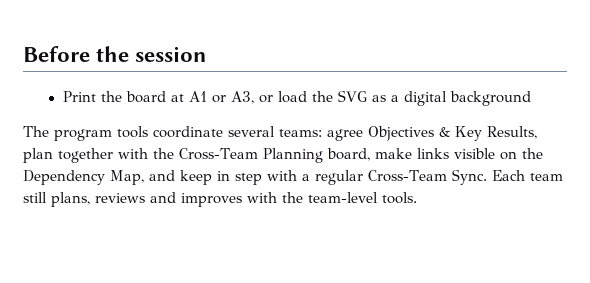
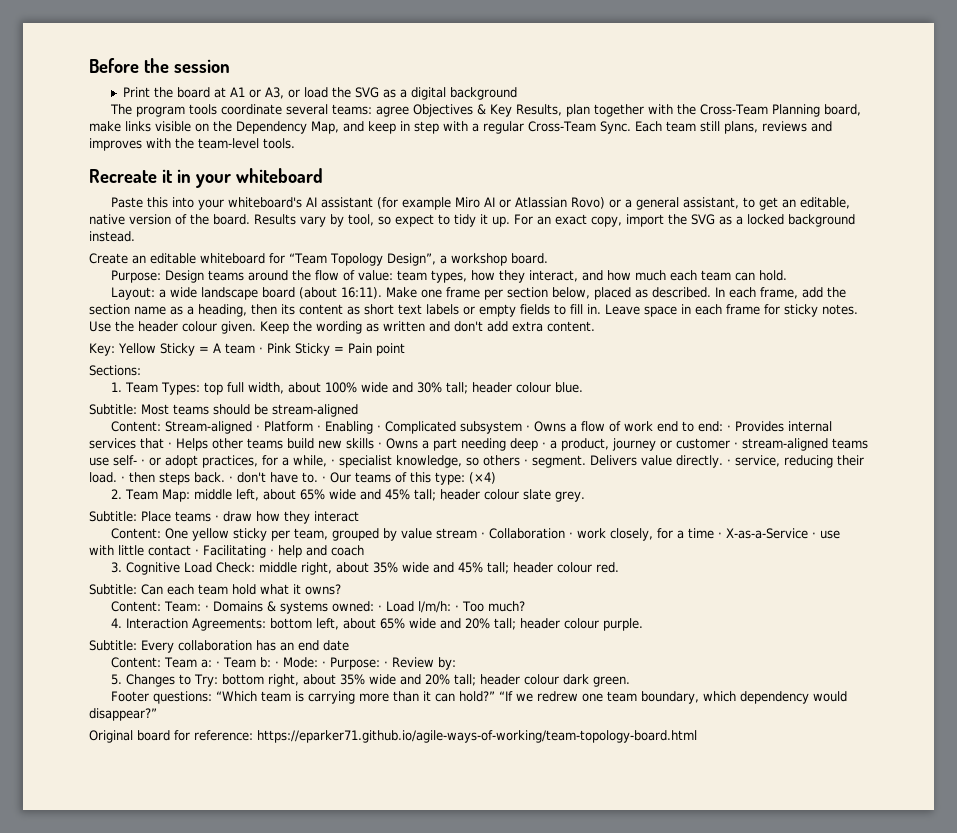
(417, 198) none -> [89,168,323,188] [111,197,851,210] [89,214,855,227] [89,231,135,242] [89,253,548,266] [111,270,788,283] [111,287,847,300] [89,304,858,317] [89,321,595,334] [89,343,405,356] [89,365,141,376] [111,382,584,395] [89,404,358,417] [111,421,833,434] [89,438,868,451] [89,455,864,468] [89,472,496,485] [111,489,586,502] [89,511,359,524] [111,528,841,541] [89,545,364,558] [111,562,620,575] [89,584,341,595] [111,601,526,614] [111,618,644,631] [89,640,349,653] [111,657,457,670] [111,674,631,687] [111,691,848,704] [89,708,157,721] [89,730,697,743] // Recreate it in your whiteboard // Paste this into your whiteboard's AI assistant (for example Miro AI or Atlassian Rovo) or a general assistant, to get an editable, native version of the board. Results vary by tool, so expect to tidy it up. For an exact copy, import the SVG as a locked background instead. // Create an editable whiteboard for “Team Topology Design”, a workshop board. // Purpose: Design teams around the flow of value: team types, how they interact, and how much each team can hold. // Layout: a wide landscape board (about 16:11). Make one frame per section below, placed as described. In each frame, add the section name as a heading, then its content as short text labels or empty fields to fill in. Leave space in each frame for sticky notes. Use the header colour given. Keep the wording as written and don't add extra content. // Key: Yellow Sticky = A team · Pink Sticky = Pain point // Sections: // 1. Team Types: top full width, about 100% wide and 30% tall; header colour blue. // Subtitle: Most teams should be stream-aligned // Content: Stream-aligned · Platform · Enabling · Complicated subsystem · Owns a flow of work end to end: · Provides internal services that · Helps other teams build new skills · Owns a part needing deep · a product, journey or customer · stream-aligned teams use self- · or adopt practices, for a while, · specialist knowledge, so others · segment. Delivers value directly. · service, reducing their load. · then steps back. · don't have to. · Our teams of this type: (×4) // 2. Team Map: middle left, about 65% wide and 45% tall; header colour slate grey. // Subtitle: Place teams · draw how they interact // Content: One yellow sticky per team, grouped by value stream · Collaboration · work closely, for a time · X-as-a-Service · use with little contact · Facilitating · help and coach // 3. Cognitive Load Check: middle right, about 35% wide and 45% tall; header colour red. // Subtitle: Can each team hold what it owns? // Content: Team: · Domains & systems owned: · Load l/m/h: · Too much? // 4. Interaction Agreements: bottom left, about 65% wide and 20% tall; header colour purple. // Subtitle: Every collaboration has an end date // Content: Team a: · Team b: · Mode: · Purpose: · Review by: // 5. Changes to Try: bottom right, about 35% wide and 20% tall; header colour dark green. // Footer questions: “Which team is carrying more than it can hold?” “If we redrew one team boundary, which dependency would disappear?” // Original board for reference: https://eparker71.github.io/agile-ways-of-working/team-topology-board.html

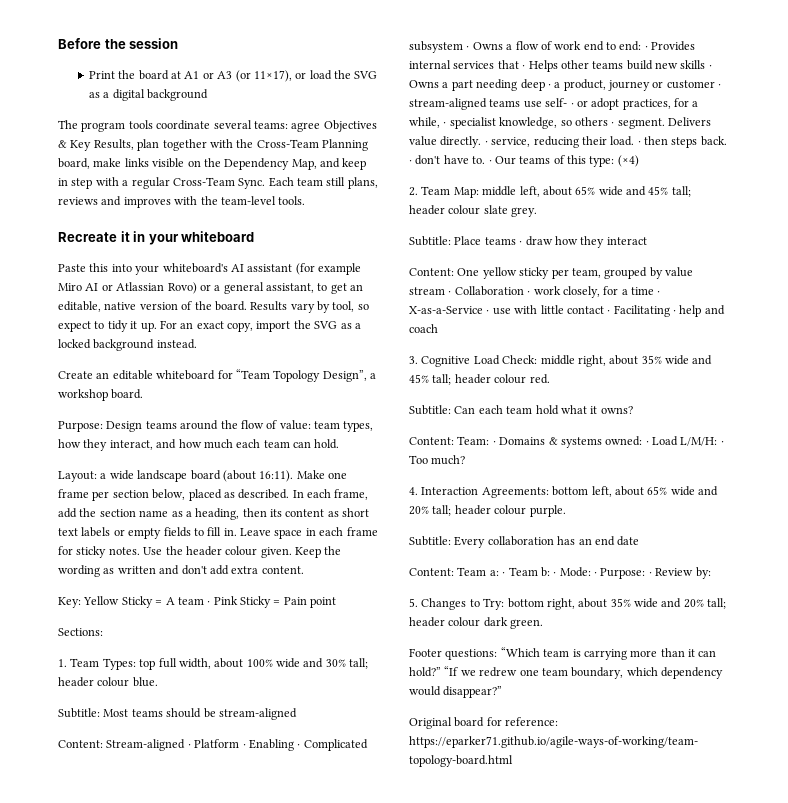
[265,87,285,99] A3, -> [217,70,292,82] A3 (or 11×17),
[418,601,452,613] l/m/h: -> [680,437,718,446] L/M/H:

